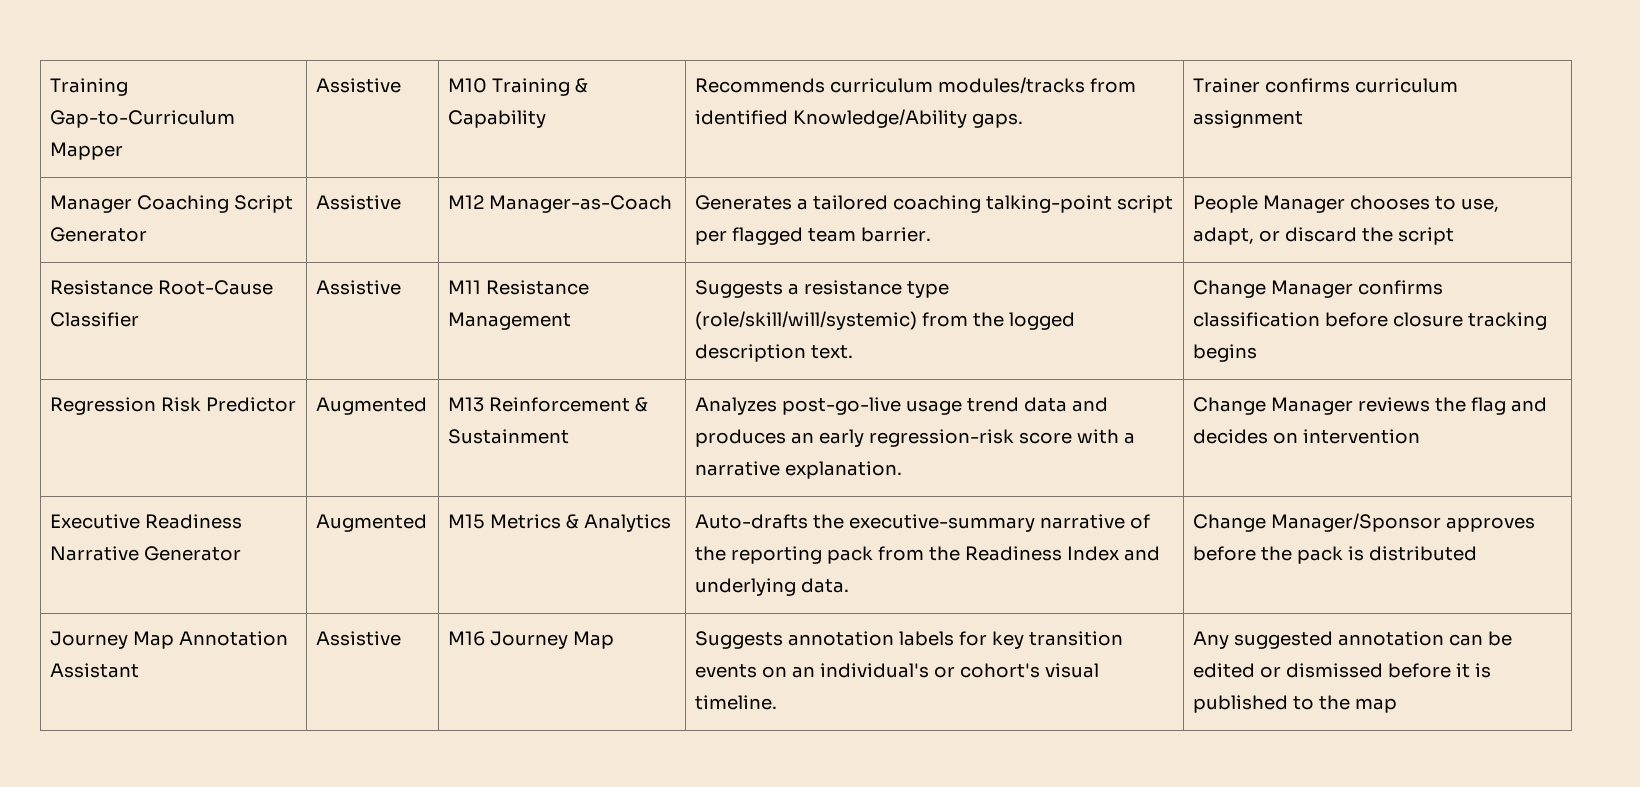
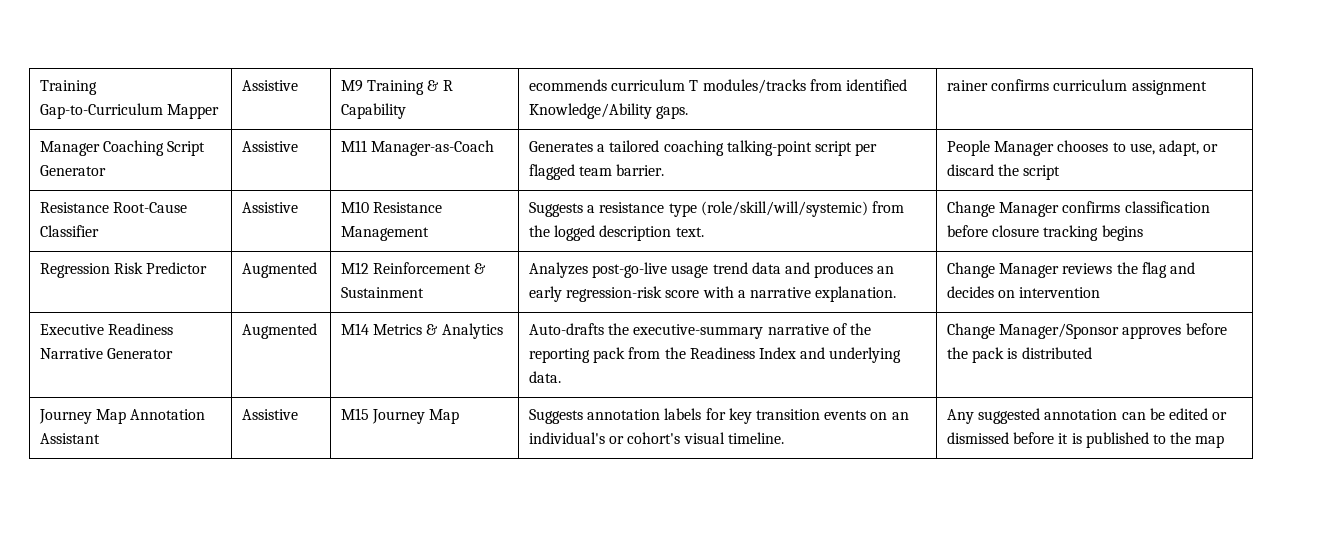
[448,78,488,93] M10 -> [341,80,364,92] M9
(589, 85) none -> [442,80,453,91] R
[695,78,934,93] Recommends curriculum -> [529,79,699,91] ecommends curriculum T
[1193,78,1261,93] Trainer -> [947,80,989,91] rainer
[448,195,485,209] M12 -> [341,140,368,152] M11
[448,280,482,294] M11 -> [341,201,370,213] M10
[448,397,485,412] M13 -> [341,262,370,274] M12
[448,514,486,529] M15 -> [341,323,370,335] M14
[448,631,486,646] M16 -> [341,408,370,420] M15

